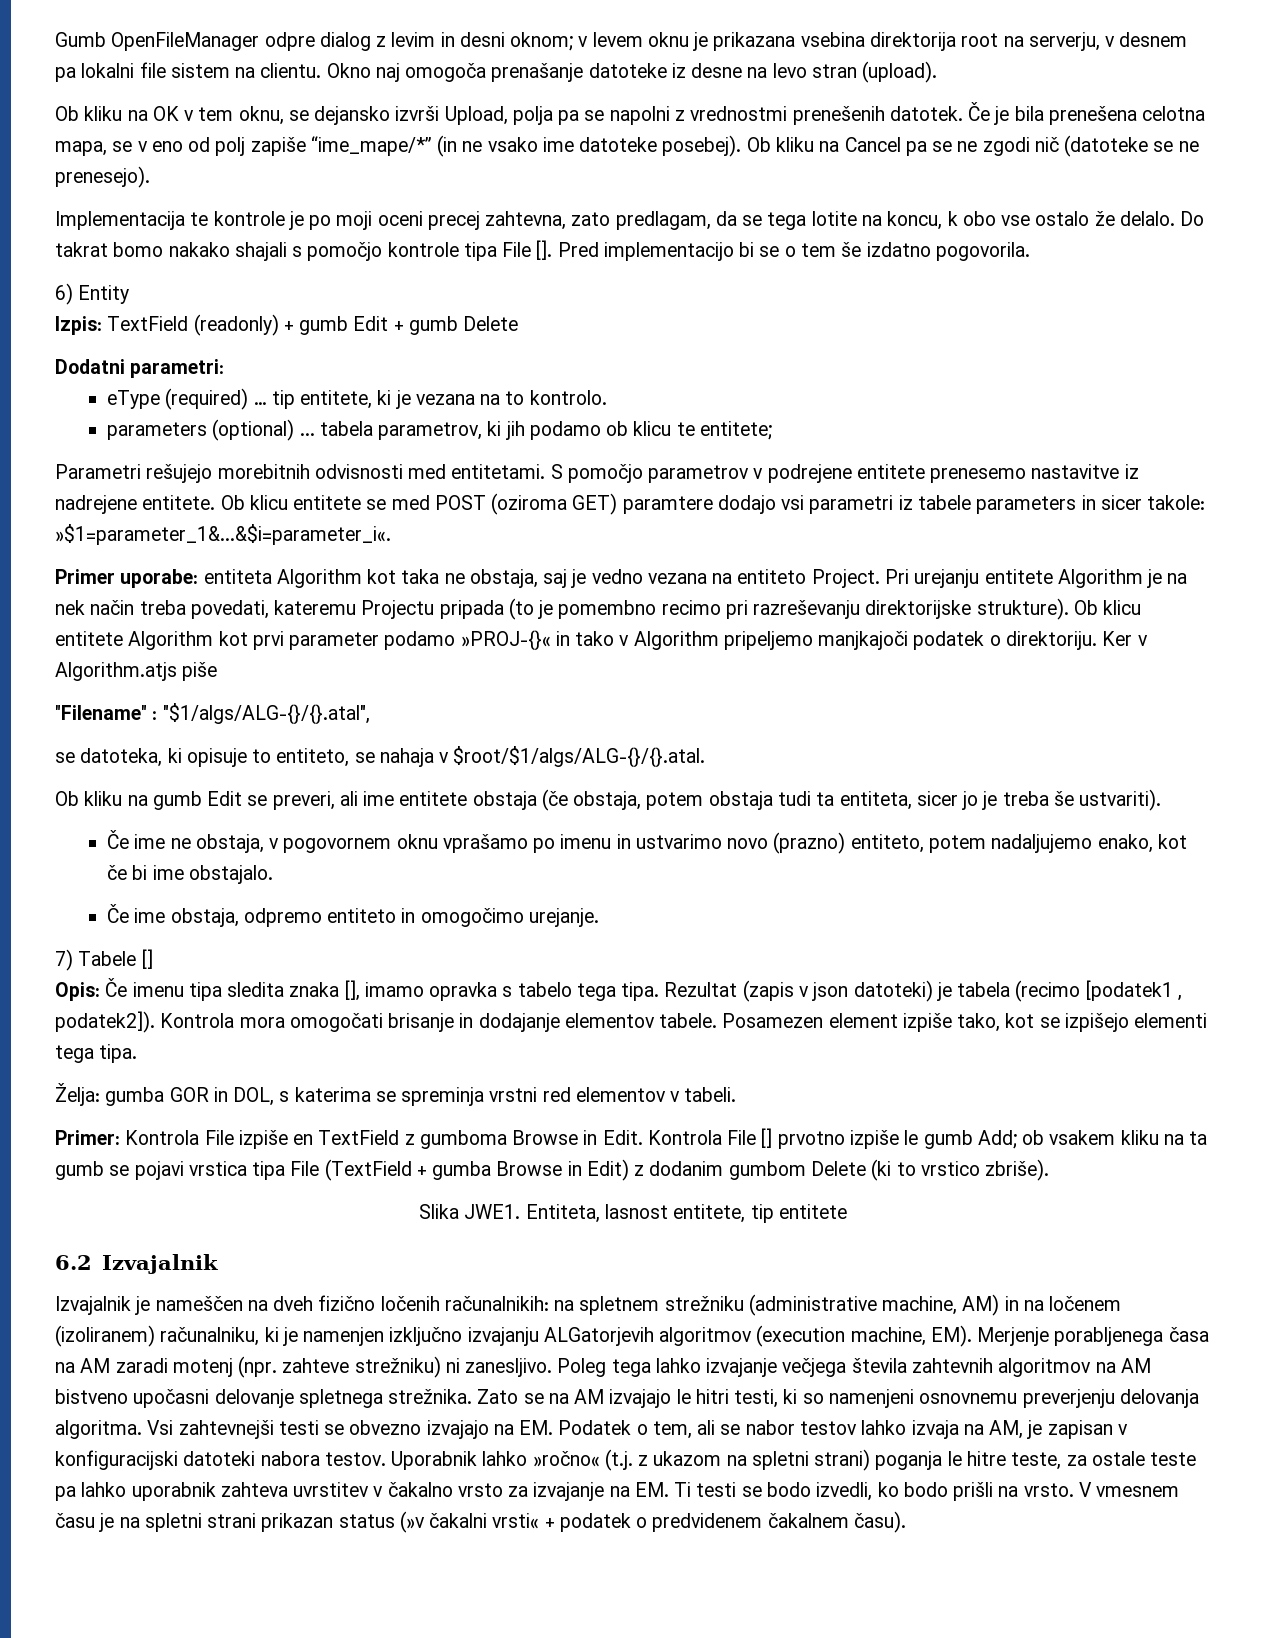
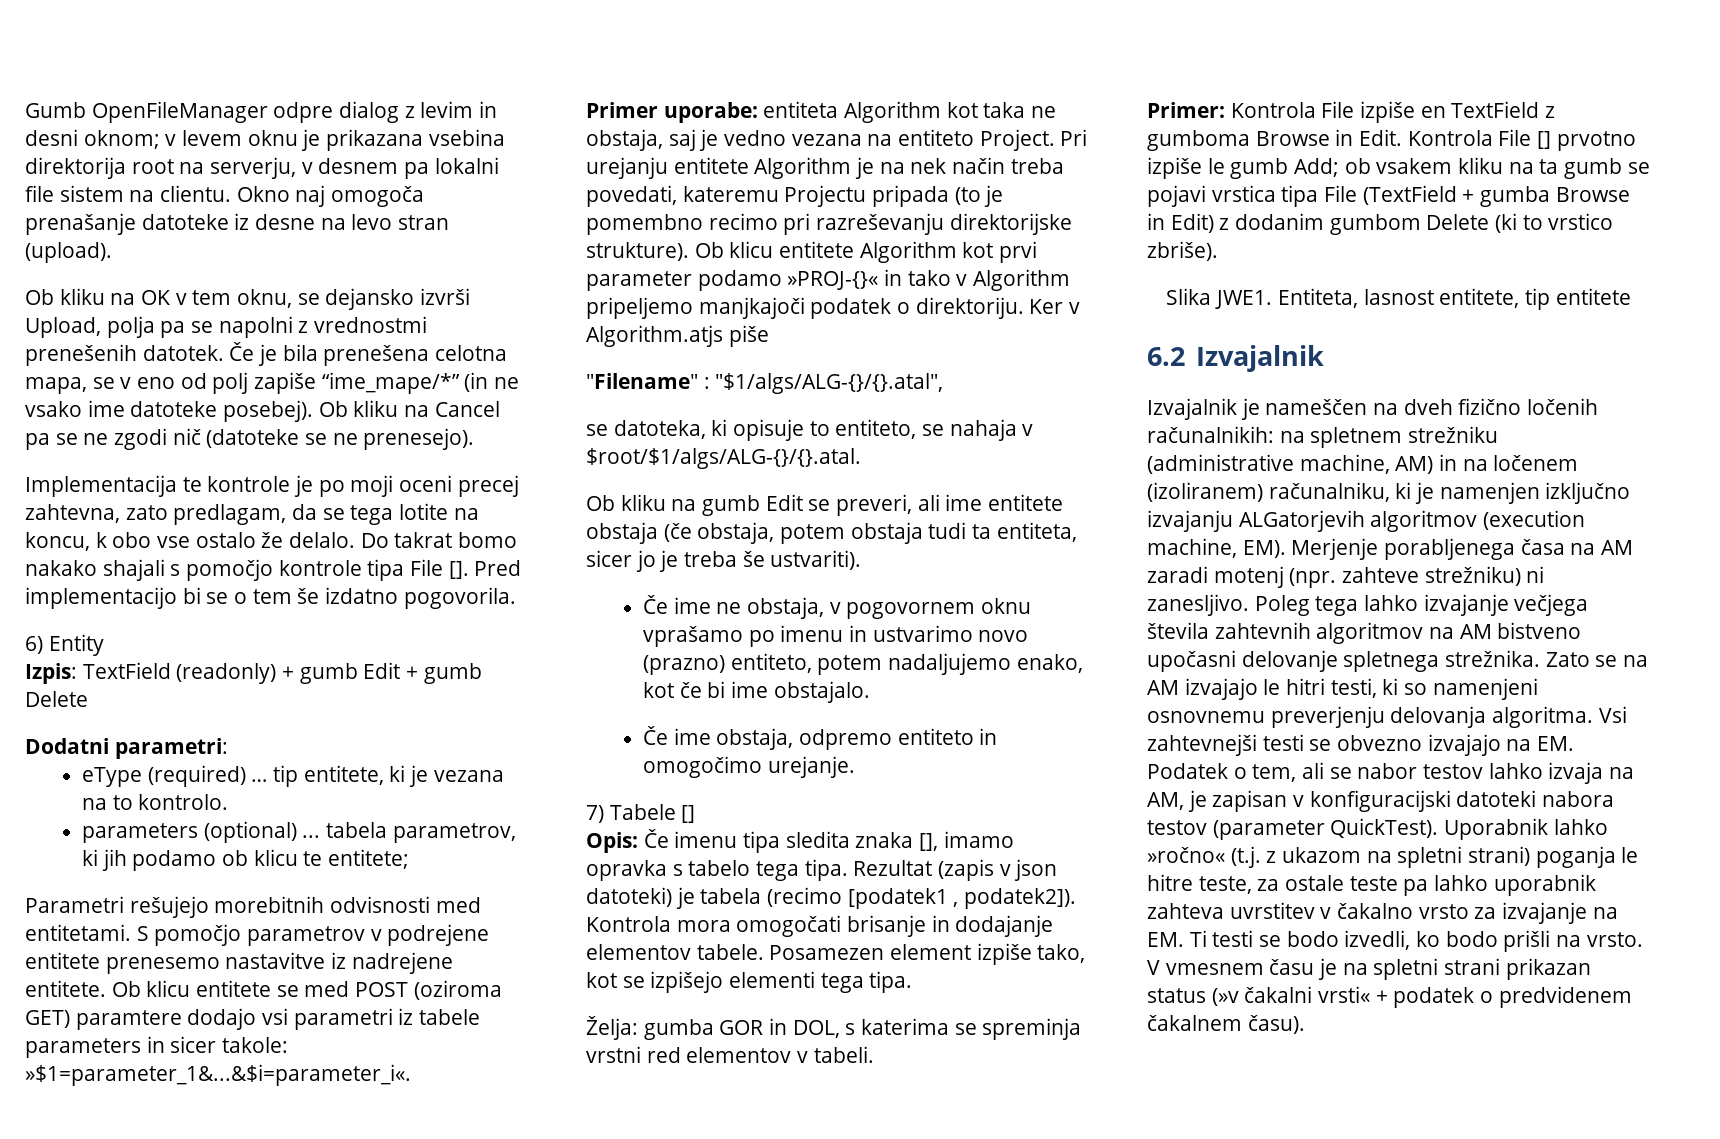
[324,1452,386,1466] testov. -> [1147,818,1439,840] testov (parameter QuickTest).

